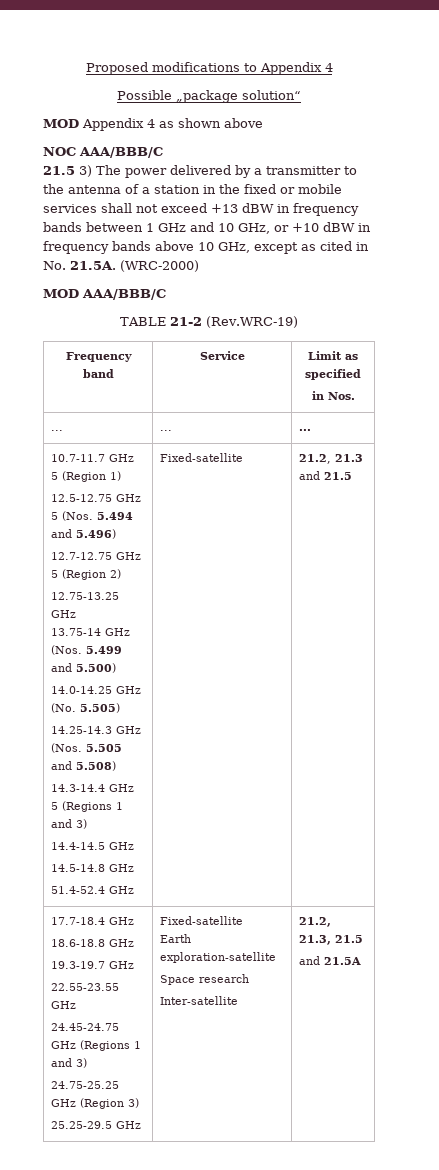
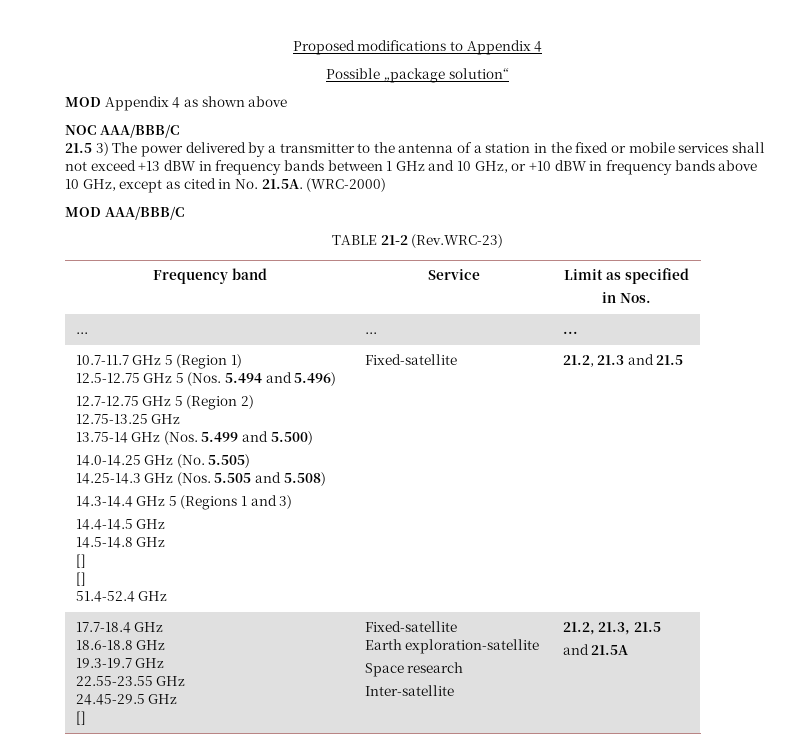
[206,316,299,328] (Rev.WRC-19) -> [411,234,504,248] (Rev.WRC-23)
(135, 868) none -> [75,554,86,568] [75,572,86,586] // [] // []
[51,1023,120,1031] [51,1040,142,1051] [51,1058,88,1068] [51,1081,120,1089] [51,1098,140,1109] [51,1121,142,1129] 24.45-24.75 GHz (Regions 1 and 3) // 24.75-25.25 GHz (Region 3) // 25.25-29.5 GHz -> [75,694,178,705] [75,711,86,725] 24.45-29.5 GHz // []

